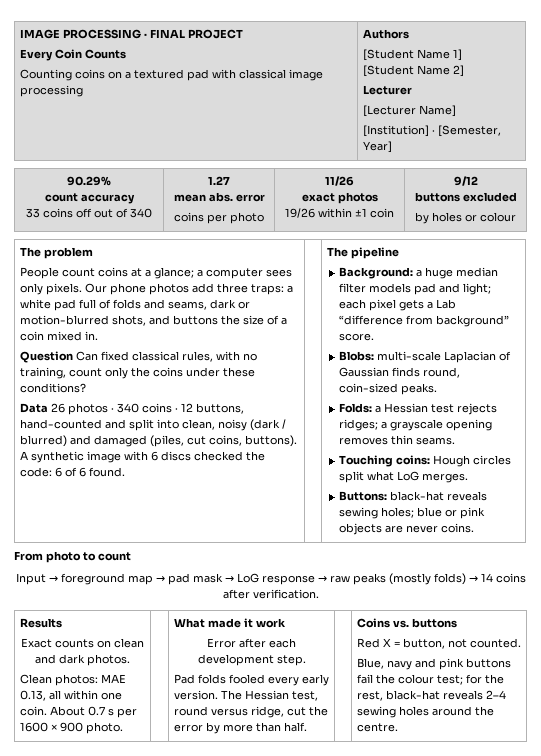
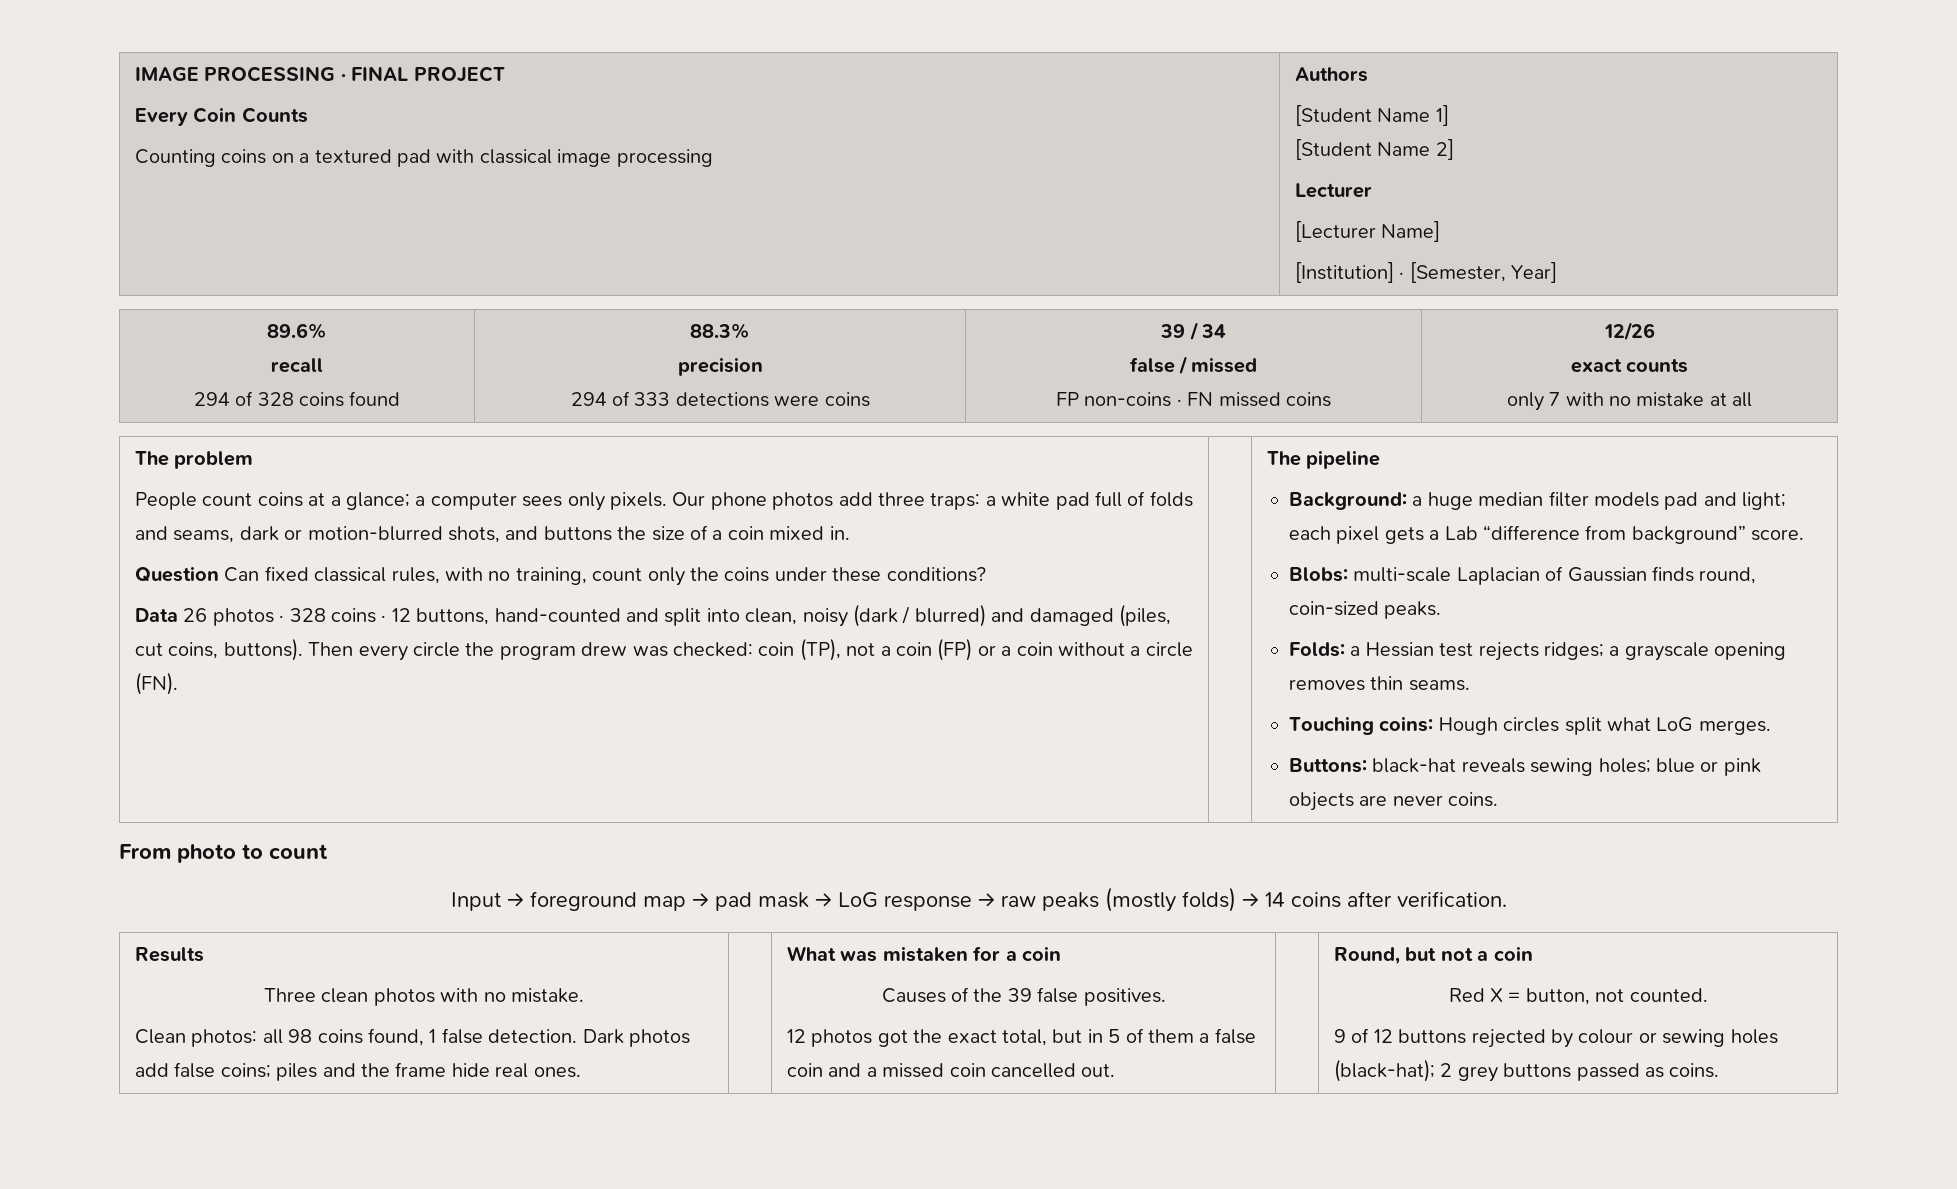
[67,176,111,186] [44,193,135,204] [25,208,152,218] [208,176,230,185] [173,192,265,202] [174,212,264,224] [325,176,354,186] [301,192,378,204] [285,208,394,218] [453,176,478,186] [414,192,517,202] [415,212,516,224] 90.29% // count accuracy // 33 coins off out of 340 | 1.27 // mean abs. error // coins per photo | 11/26 // exact photos // 19/26 within ±1 coin | 9/12 // buttons excluded // by holes or colour -> [267,323,327,339] [271,358,323,373] [193,391,401,407] [690,323,751,339] [677,357,763,376] [570,391,870,407] [1160,322,1226,341] [1129,356,1258,375] [1056,392,1331,407] [1603,322,1655,341] [1570,358,1689,373] [1506,392,1753,411] 89.6% // recall // 294 of 328 coins found | 88.3% // precision // 294 of 333 detections were coins | 39 / 34 // false / missed // FP non-coins · FN missed coins | 12/26 // exact counts // only 7 with no mistake at all
[116,403,139,413] 340 -> [289,608,326,622] 328
[19,451,265,463] [19,467,125,477] A synthetic image with 6 discs checked the code: 6 of 6 found. -> [308,638,1193,661] [134,672,178,695] Then every circle the program drew was checked: coin (TP), not a coin (FP) or a coin without a circle (FN).
[20,638,144,648] [35,654,130,666] [19,674,126,686] [19,690,122,701] [19,706,137,718] [19,722,123,734] [173,618,286,628] [207,638,296,648] [197,654,306,666] [173,674,329,686] [173,690,318,701] [173,706,328,718] [173,722,307,734] [356,618,457,628] Exact counts on clean and dark photos. // Clean photos: MAE 0.13, all within one coin. About 0.7 s per 1600 × 900 photo. | | What made it work // Error after each development step. // Pad folds fooled every early version. The Hessian test, round versus ridge, cut the error by more than half. | | Coins vs. buttons -> [264,988,584,1006] [134,1028,690,1047] [134,1062,581,1081] [786,946,1061,962] [881,987,1166,1006] [786,1028,1256,1047] [786,1063,1116,1078] [1333,946,1533,965] Three clean photos with no mistake. // Clean photos: all 98 coins found, 1 false detection. Dark photos add false coins; piles and the frame hide real ones. | | What was mistaken for a coin // Causes of the 39 false positives. // 12 photos got the exact total, but in 5 of them a false coin and a missed coin cancelled out. | | Round, but not a coin
[356,658,511,670] [356,674,504,685] [356,690,506,701] [356,706,494,718] [356,723,398,732] Blue, navy and pink buttons fail the colour test; for the rest, black-hat reveals 2–4 sewing holes around the centre. -> [1333,1028,1778,1048] [1333,1059,1720,1082] 9 of 12 buttons rejected by colour or sewing holes (black-hat); 2 grey buttons passed as coins.

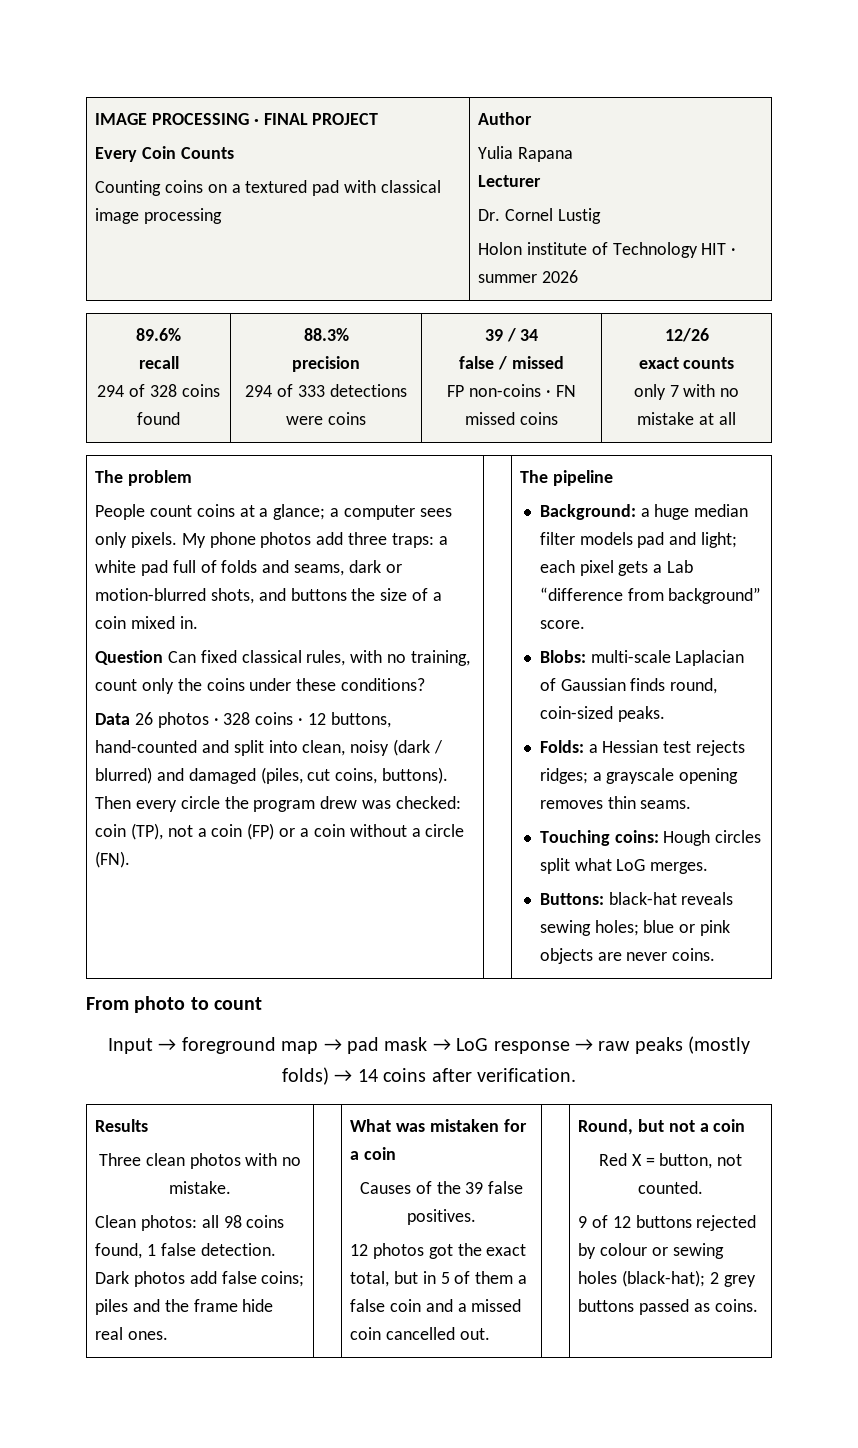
[1294,67,1368,82] [1294,105,1449,126] [1294,139,1454,160] [1294,183,1372,198] [1294,221,1441,242] [1294,262,1558,283] Authors // [Student Name 1] // [Student Name 2] // Lecturer // [Lecturer Name] // [Institution] · [Semester, Year] -> [477,112,532,125] [477,146,573,162] [477,175,541,187] [477,208,601,224] [477,242,737,258] [477,270,578,283] Author // Yulia Rapana // Lecturer // Dr. Cornel Lustig // Holon institute of Technology HIT · summer 2026
[672,492,706,506] Our -> [181,533,206,548] My

